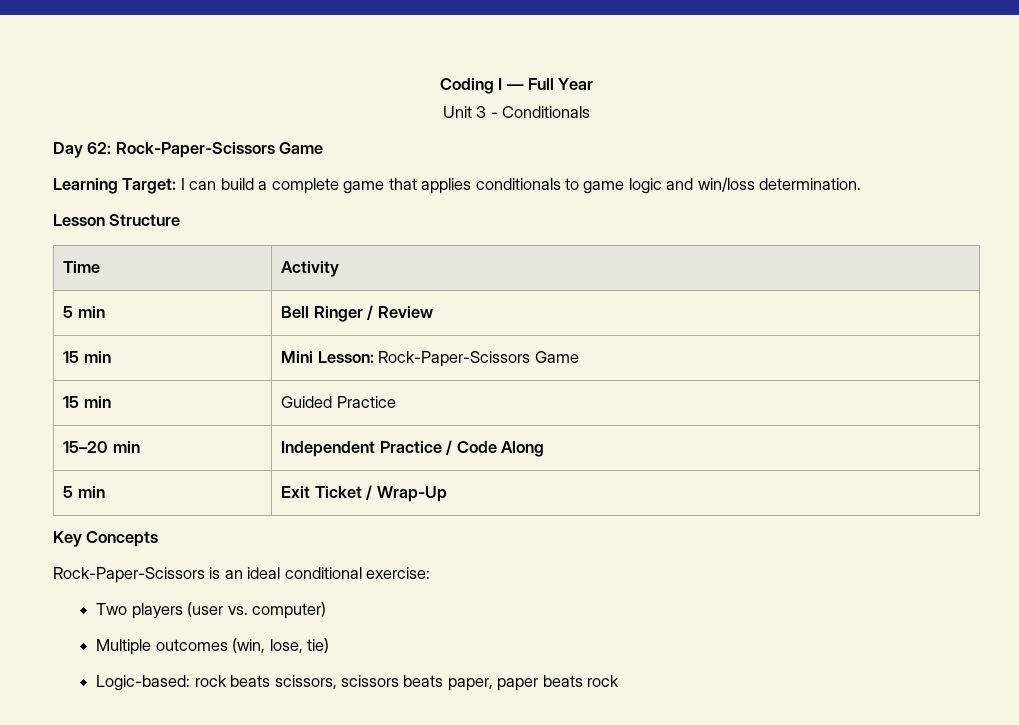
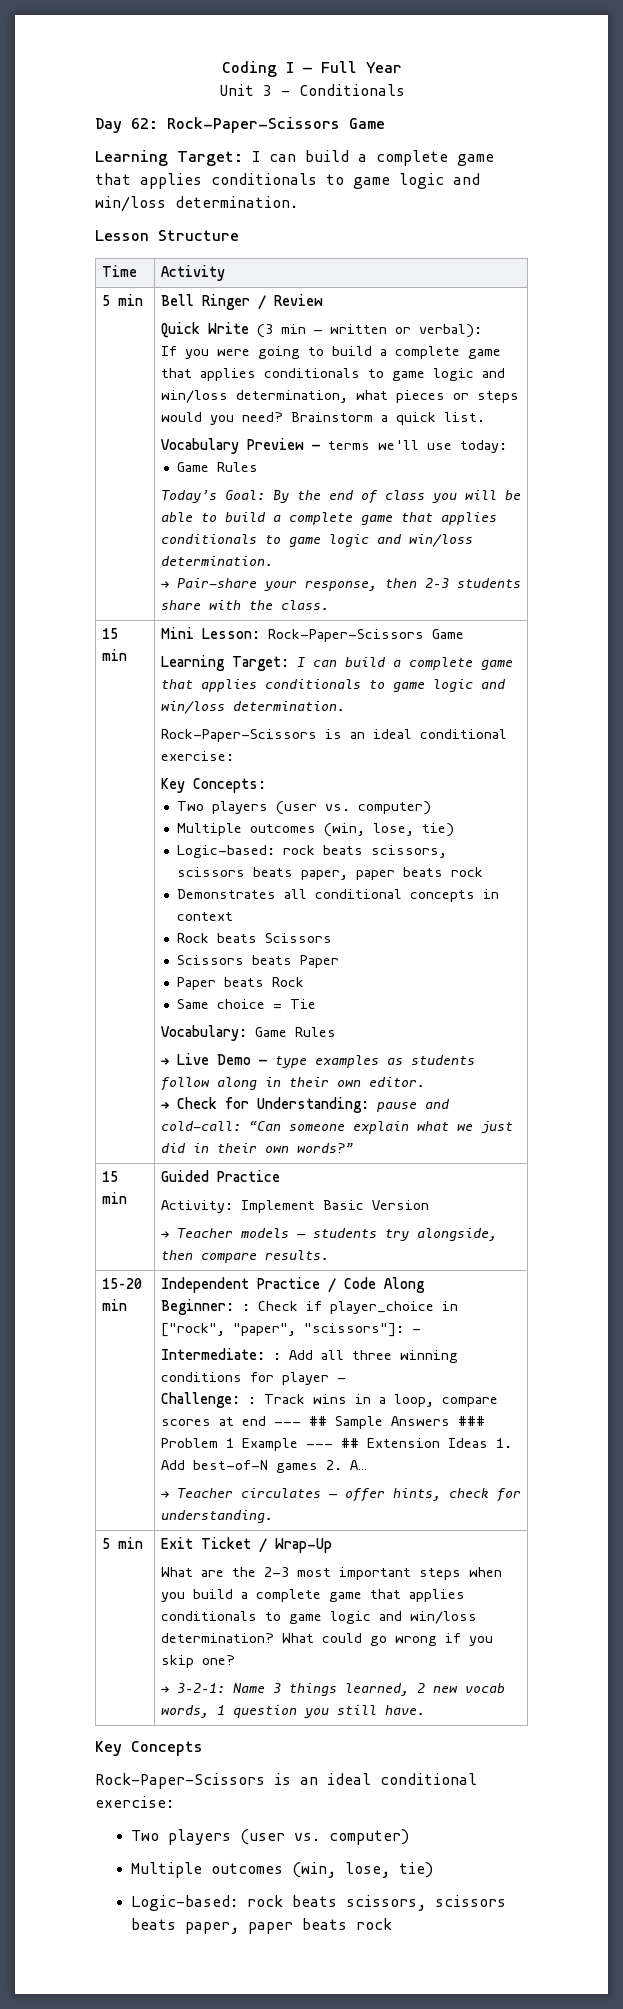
(433, 312) none -> [160,322,482,338] [160,346,501,359] [160,368,505,381] [160,390,519,403] [160,412,485,425] [160,438,507,454] [176,462,258,472] [160,490,521,504] [160,512,497,525] [160,534,473,547] [160,556,273,566] [160,578,521,591] [160,600,329,610] // Quick Write (3 min — written or verbal): // If you were going to build a complete game that applies conditionals to game logic and win/loss determination, what pieces or steps would you need? Brainstorm a quick list. // Vocabulary Preview — terms we'll use today: // Game Rules // Today’s Goal: By the end of class you will be able to build a complete game that applies conditionals to game logic and win/loss determination. // → Pair-share your response, then 2–3 students share with the class.
[63,396,111,408] [281,396,396,408] // 15 min | Guided Practice -> [160,655,513,671] [160,679,506,692] [160,701,345,714] [160,729,507,742] [160,751,234,761] [160,778,266,793] [176,801,431,815] [176,823,454,837] [176,845,447,858] [176,867,483,880] [176,889,499,902] [176,912,233,921] [176,933,332,943] [176,955,339,968] [176,977,304,990] [176,999,316,1009] [160,1025,336,1041] [160,1053,475,1068] [160,1077,425,1091] [160,1097,450,1113] [160,1121,513,1134] [160,1143,353,1153] [101,1171,118,1182] [101,1192,127,1204] [160,1170,280,1182] [160,1200,429,1213] [160,1228,497,1241] [160,1250,329,1263] // Learning Target: I can build a complete game that applies conditionals to game logic and win/loss determination. // Rock-Paper-Scissors is an ideal conditional exercise: // Key Concepts: // Two players (user vs. computer) // Multiple outcomes (win, lose, tie) // Logic-based: rock beats scissors, scissors beats paper, paper beats rock // Demonstrates all conditional concepts in context // Rock beats Scissors // Scissors beats Paper // Paper beats Rock // Same choice = Tie // Vocabulary: Game Rules // → Live Demo — type examples as students follow along in their own editor. // → Check for Understanding: pause and cold-call: “Can someone explain what we just did in their own words?” // 15 min | Guided Practice // Activity: Implement Basic Version // → Teacher models — students try alongside, then compare results.
(545, 449) none -> [160,1299,458,1315] [160,1323,421,1337] [160,1348,458,1363] [160,1372,346,1385] [160,1392,498,1408] [160,1416,485,1429] [160,1438,512,1451] [160,1460,367,1473] [160,1488,521,1502] [160,1510,273,1523] // Beginner: : Check if player_choice in ["rock", "paper", "scissors"]: - // Intermediate: : Add all three winning conditions for player - // Challenge: : Track wins in a loop, compare scores at end --- ## Sample Answers ### Problem 1 Example --- ## Extension Ideas 1. Add best-of-N games 2. A… // → Teacher circulates — offer hints, check for understanding.
(447, 494) none -> [160,1567,502,1580] [160,1589,465,1602] [160,1611,477,1624] [160,1633,493,1646] [160,1655,235,1668] [160,1683,505,1696] [160,1705,425,1718] // What are the 2-3 most important steps when you build a complete game that applies conditionals to game logic and win/loss determination? What could go wrong if you skip one? // → 3–2–1: Name 3 things learned, 2 new vocab words, 1 question you still have.

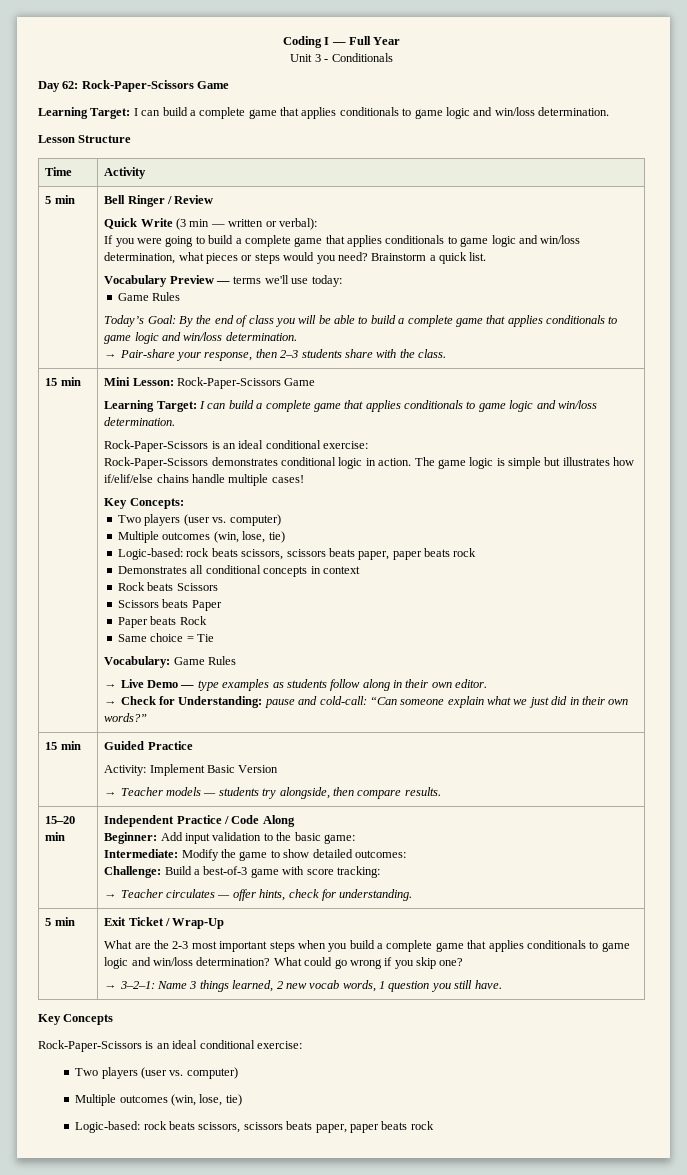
(234, 756) none -> [104,457,635,469] [104,474,304,486] // Rock-Paper-Scissors demonstrates conditional logic in action. The game logic is simple but illustrates how if/elif/else chains handle multiple cases!
[241,1301,458,1314] [160,1323,421,1337] [160,1348,458,1363] [160,1372,346,1385] [160,1392,498,1408] [160,1416,485,1429] [160,1438,512,1451] [160,1460,367,1473] : Check if player_choice in ["rock", "paper", "scissors"]: - // Intermediate: : Add all three winning conditions for player - // Challenge: : Track wins in a loop, compare scores at end --- ## Sample Answers ### Problem 1 Example --- ## Extension Ideas 1. Add best-of-N games 2. A… -> [160,832,355,844] [104,849,406,861] [104,866,380,878] Add input validation to the basic game: // Intermediate: Modify the game to show detailed outcomes: // Challenge: Build a best-of-3 game with score tracking:

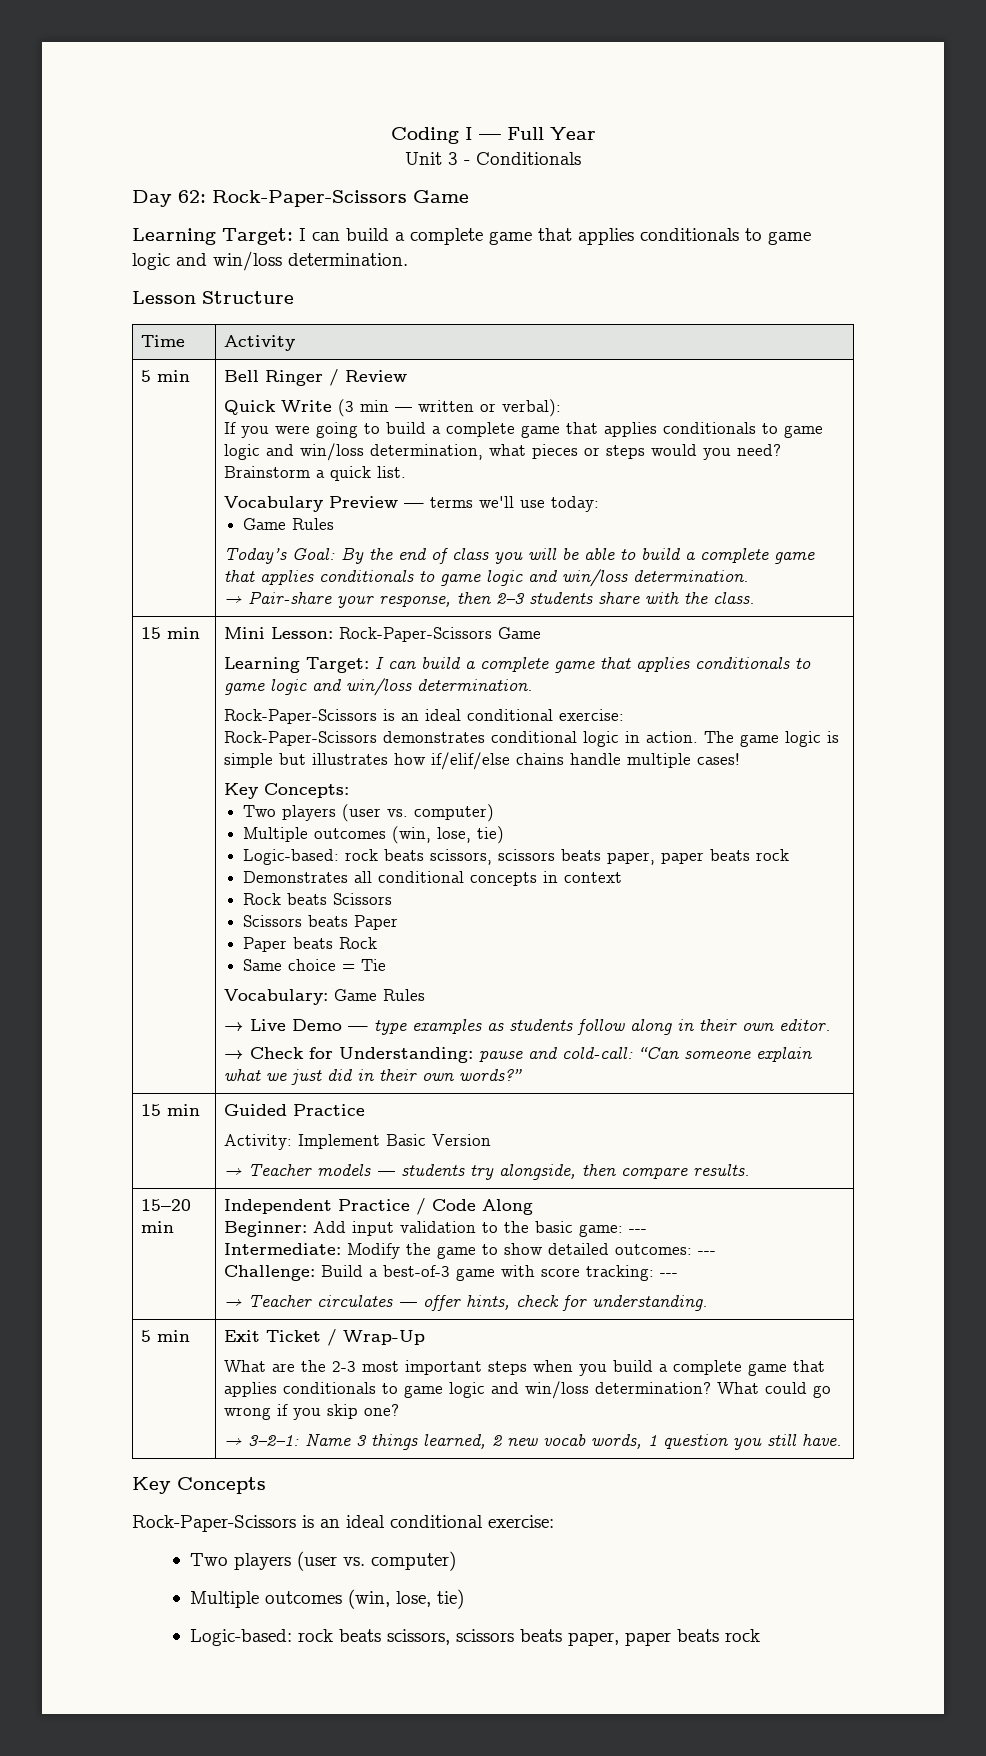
(355, 839) none -> [629,1229,648,1233] ---
(406, 854) none -> [698,1251,717,1255] ---
(380, 872) none -> [660,1273,679,1277] ---

